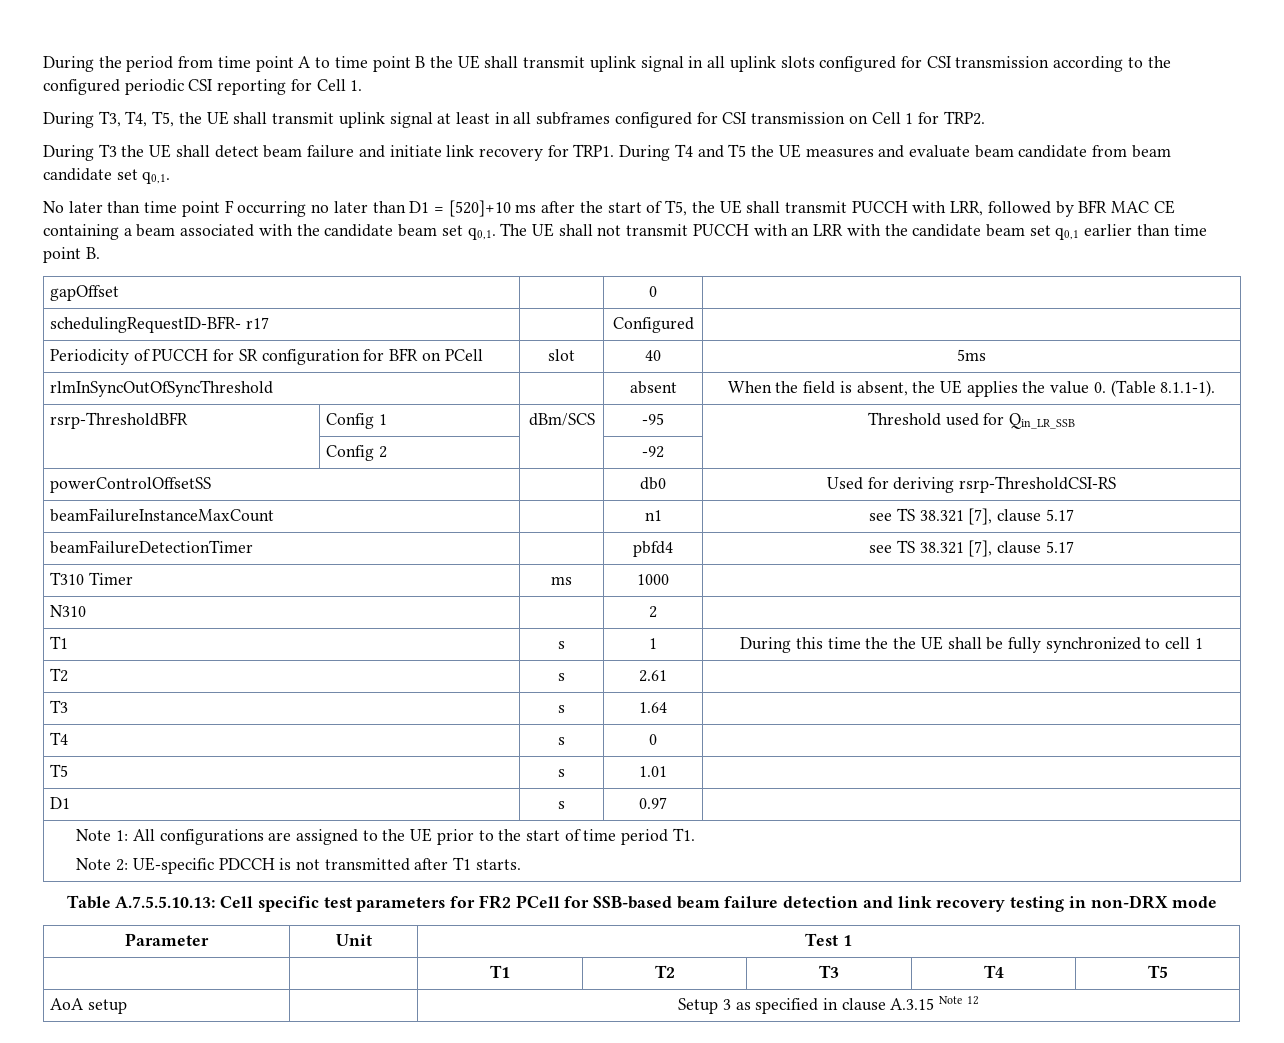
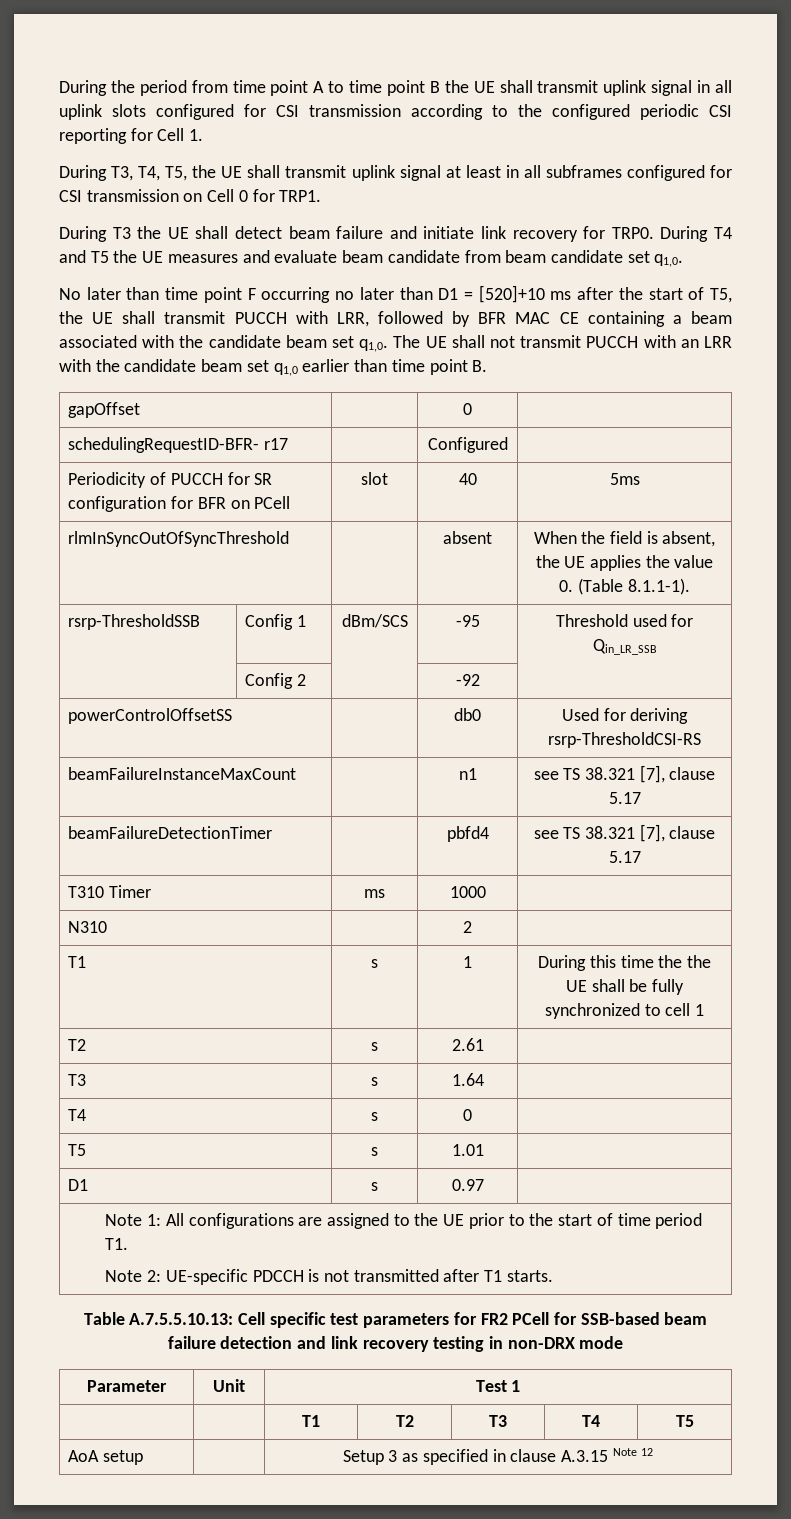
[905,111,985,125] 1 for TRP2. -> [238,189,322,202] 0 for TRP1.
[573,144,615,157] TRP1. -> [611,227,654,239] TRP0.
[142,171,171,184] q0,1. -> [654,254,684,267] q1,0.
[467,227,496,240] q0,1. -> [359,339,389,352] q1,0.
[1055,227,1080,240] q0,1 -> [273,363,298,376] q1,0
[50,412,189,429] rsrp-ThresholdBFR -> [68,614,201,630] rsrp-ThresholdSSB

